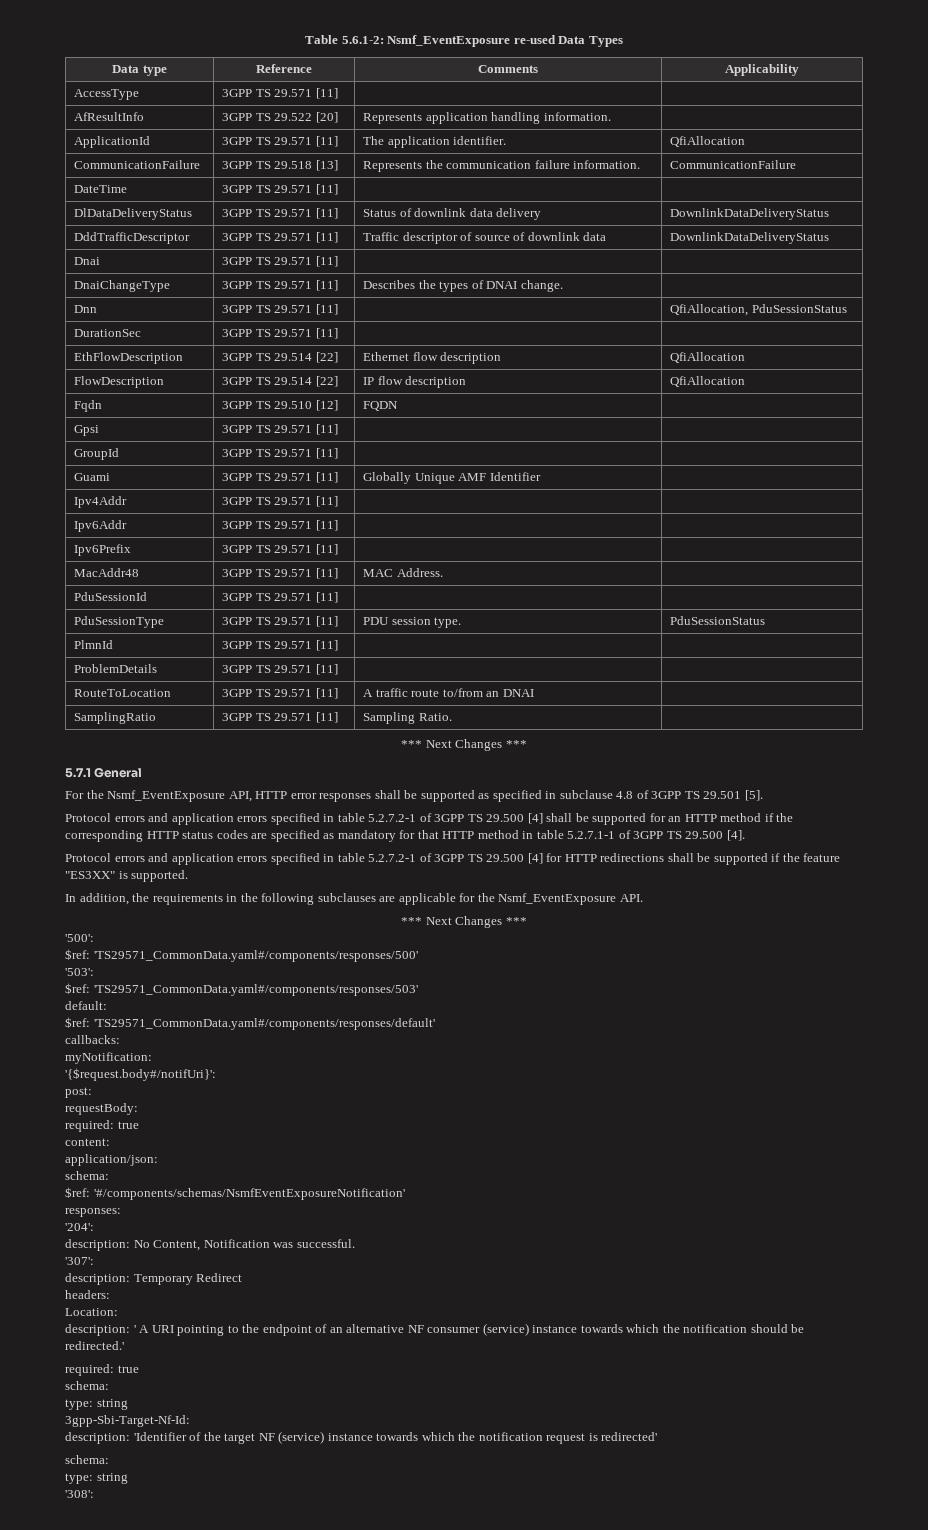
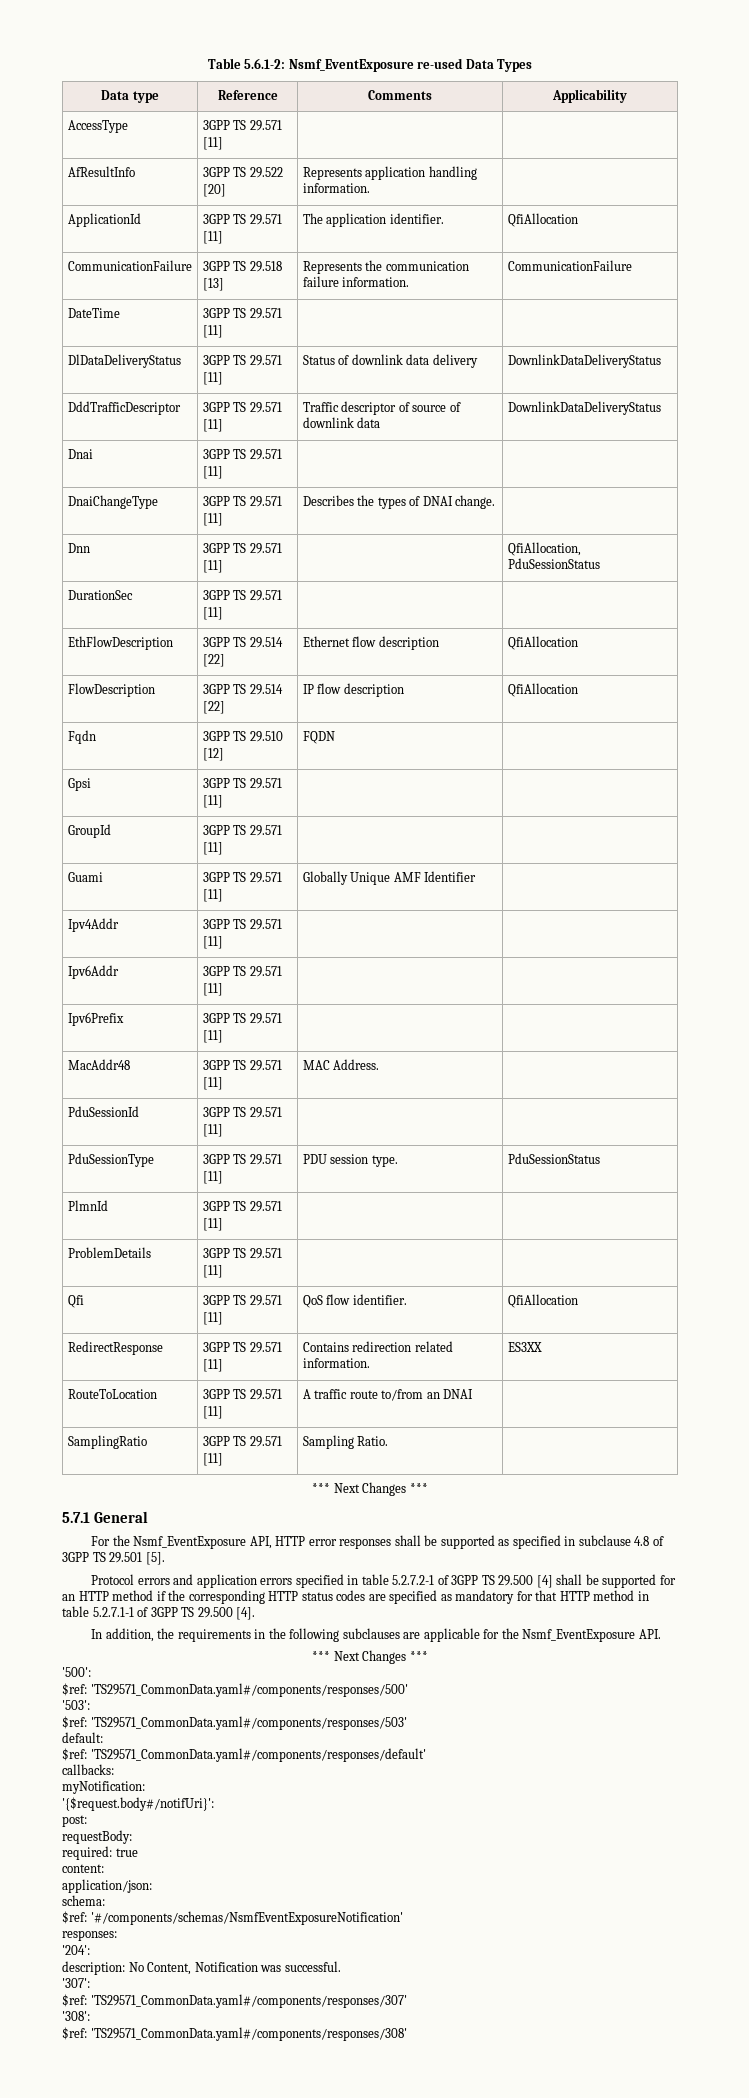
(338, 669) none -> [67,1295,84,1308] [202,1295,282,1306] [202,1312,223,1325] [302,1294,407,1308] [507,1294,578,1308] [67,1341,163,1355] [202,1342,282,1353] [202,1359,223,1372] [302,1341,453,1352] [302,1358,370,1368] [507,1342,542,1352] // Qfi | 3GPP TS 29.571 [11] | QoS flow identifier. | QfiAllocation // RedirectResponse | 3GPP TS 29.571 [11] | Contains redirection related information. | ES3XX
[65,853,841,865] [65,870,189,882] // Protocol errors and application errors specified in table 5.2.7.2-1 of 3GPP TS 29.500 [4] for HTTP redirections shall be supported if the feature "ES3XX" is supported. -> (256, 1613) none
[65,1273,243,1285] [65,1290,110,1299] [65,1308,118,1316] [65,1323,805,1336] [65,1341,124,1350] [65,1364,139,1376] [65,1381,109,1390] [65,1399,128,1410] [65,1415,190,1427] [65,1431,658,1444] [65,1455,109,1464] [65,1473,128,1484] description: Temporary Redirect // headers: // Location: // description: ' A URI pointing to the endpoint of an alternative NF consumer (service) instance towards which the notification should be redirected.' // required: true // schema: // type: string // 3gpp-Sbi-Target-Nf-Id: // description: 'Identifier of the target NF (service) instance towards which the notification request is redirected' // schema: // type: string -> [62,1994,407,2008] $ref: 'TS29571_CommonData.yaml#/components/responses/307'
(94, 1494) none -> [62,2027,407,2041] // $ref: 'TS29571_CommonData.yaml#/components/responses/308'

